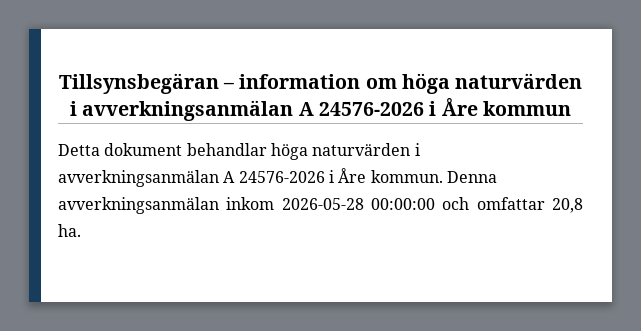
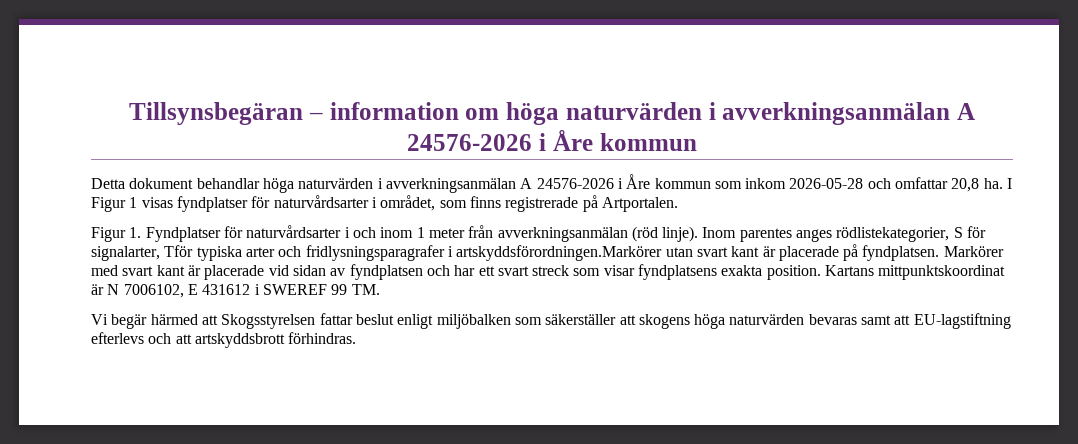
[370,170,497,183] [58,197,219,214] kommun. Denna avverkningsanmälan -> [654,178,742,189] kommun som
[371,198,435,210] 00:00:00 -> (864, 183) none
(81, 230) none -> [1007,178,1013,189] [91,195,678,212] [91,225,987,242] [91,244,1004,261] [91,264,1006,280] [91,284,380,298] [91,313,1011,329] [91,332,357,348] I Figur 1 visas fyndplatser för naturvårdsarter i området, som finns registrerade på Artportalen. // Figur 1. Fyndplatser för naturvårdsarter i och inom 1 meter från avverkningsanmälan (röd linje). Inom parentes anges rödlistekategorier, S för signalarter, Tför typiska arter och fridlysningsparagrafer i artskyddsförordningen.Markörer utan svart kant är placerade på fyndplatsen. Markörer med svart kant är placerade vid sidan av fyndplatsen och har ett svart streck som visar fyndplatsens exakta position. Kartans mittpunktskoordinat är N 7006102, E 431612 i SWEREF 99 TM. // Vi begär härmed att Skogsstyrelsen fattar beslut enligt miljöbalken som säkerställer att skogens höga naturvärden bevaras samt att EU-lagstiftning efterlevs och att artskyddsbrott förhindras.

